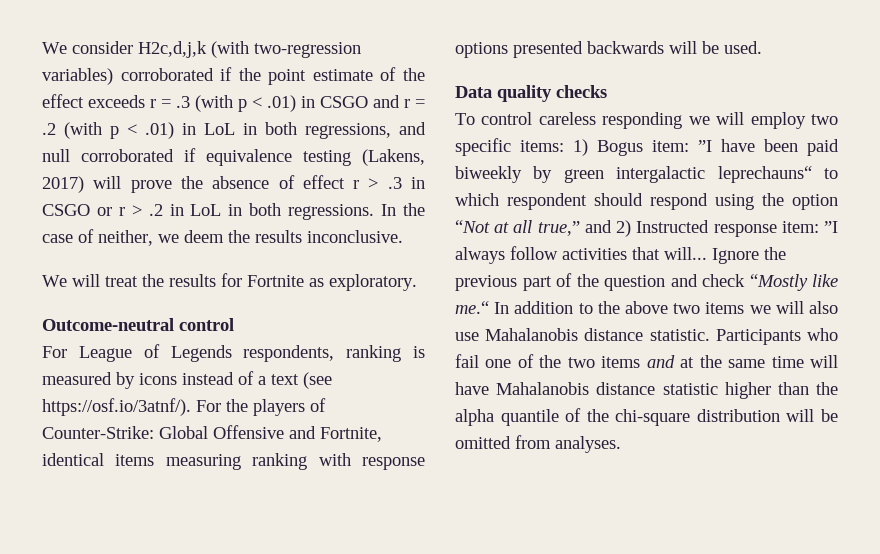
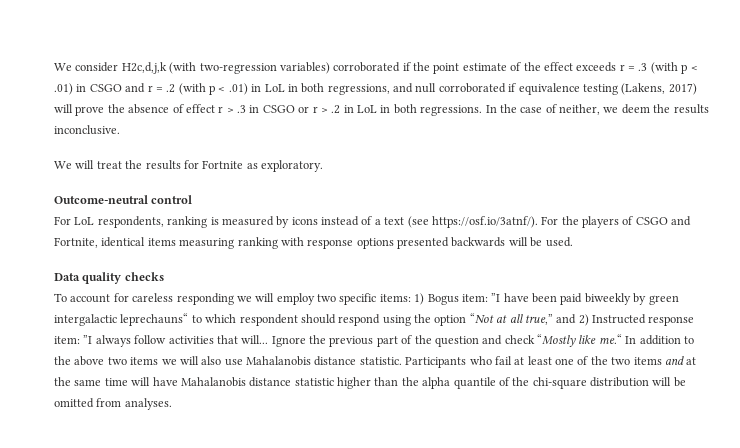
[78,344,232,362] League of Legends -> [74,217,95,225] LoL
[42,425,284,439] Counter-Strike: Global Offensive -> [635,217,668,225] CSGO
[481,112,533,125] control -> [70,293,129,303] account for
(479, 361) none -> [514,356,552,365] at least

